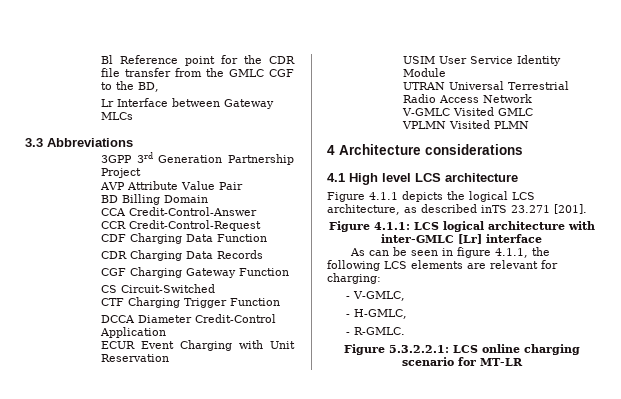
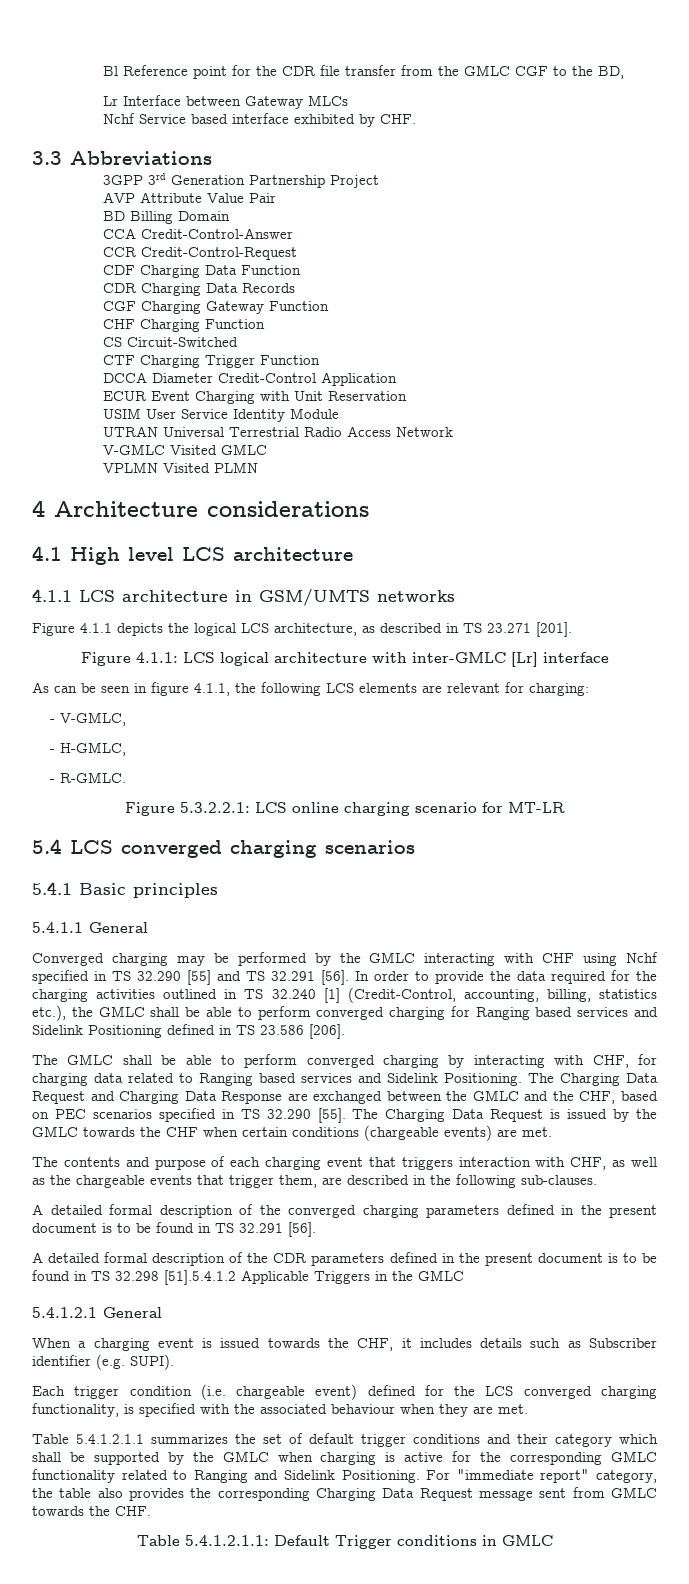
(133, 116) none -> [103,113,417,127] // Nchf Service based interface exhibited by CHF.
(289, 272) none -> [103,319,266,332] // CHF Charging Function
(518, 177) none -> [32,589,455,606] // 4.1.1 LCS architecture in GSM/UMTS networks
[481,205,507,213] inTS -> [446,623,482,633] in TS
(523, 362) none -> [32,839,415,858] [32,882,218,898] [32,922,148,933] [32,952,658,966] [32,970,657,985] [32,987,658,1003] [32,1005,658,1021] [32,1024,345,1039] [32,1054,657,1068] [32,1073,658,1086] [32,1090,659,1104] [32,1108,657,1123] [32,1125,552,1141] [32,1156,657,1170] [32,1174,597,1188] [32,1204,657,1218] [32,1222,316,1237] [32,1252,658,1266] [32,1270,464,1285] [32,1307,162,1318] [32,1338,657,1351] [32,1354,174,1370] [32,1384,657,1400] [32,1403,528,1417] [32,1433,658,1447] [32,1451,657,1465] [32,1469,658,1483] [32,1487,657,1501] [32,1506,151,1516] [136,1535,553,1549] // 5.4 LCS converged charging scenarios // 5.4.1 Basic principles // 5.4.1.1 General // Converged charging may be performed by the GMLC interacting with CHF using Nchf specified in TS 32.290 [55] and TS 32.291 [56]. In order to provide the data required for the charging activities outlined in TS 32.240 [1] (Credit-Control, accounting, billing, statistics etc.), the GMLC shall be able to perform converged charging for Ranging based services and Sidelink Positioning defined in TS 23.586 [206]. // The GMLC shall be able to perform converged charging by interacting with CHF, for charging data related to Ranging based services and Sidelink Positioning. The Charging Data Request and Charging Data Response are exchanged between the GMLC and the CHF, based on PEC scenarios specified in TS 32.290 [55]. The Charging Data Request is issued by the GMLC towards the CHF when certain conditions (chargeable events) are met. // The contents and purpose of each charging event that triggers interaction with CHF, as well as the chargeable events that trigger them, are described in the following sub-clauses. // A detailed formal description of the converged charging parameters defined in the present document is to be found in TS 32.291 [56]. // A detailed formal description of the CDR parameters defined in the present document is to be found in TS 32.298 [51].5.4.1.2 Applicable Triggers in the GMLC // 5.4.1.2.1 General // When a charging event is issued towards the CHF, it includes details such as Subscriber identifier (e.g. SUPI). // Each trigger condition (i.e. chargeable event) defined for the LCS converged charging functionality, is specified with the associated behaviour when they are met. // Table 5.4.1.2.1.1 summarizes the set of default trigger conditions and their category which shall be supported by the GMLC when charging is active for the corresponding GMLC functionality related to Ranging and Sidelink Positioning. For "immediate report" category, the table also provides the corresponding Charging Data Request message sent from GMLC towards the CHF. // Table 5.4.1.2.1.1: Default Trigger conditions in GMLC

